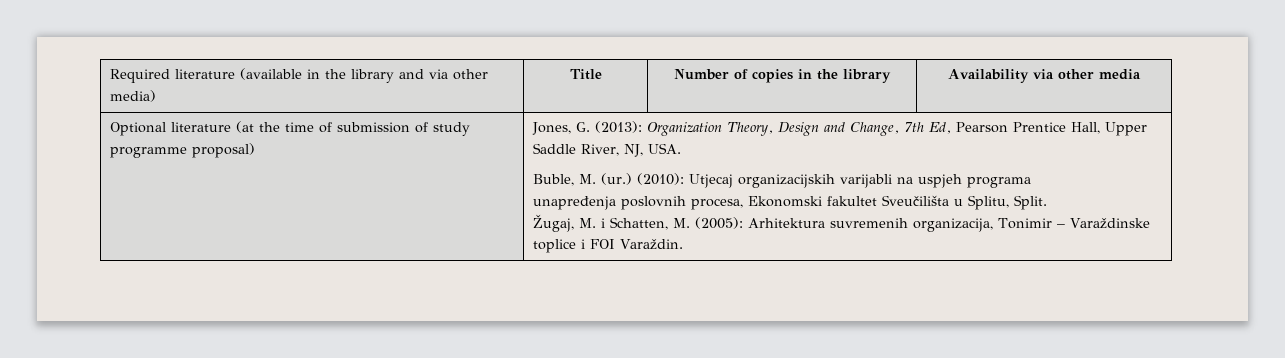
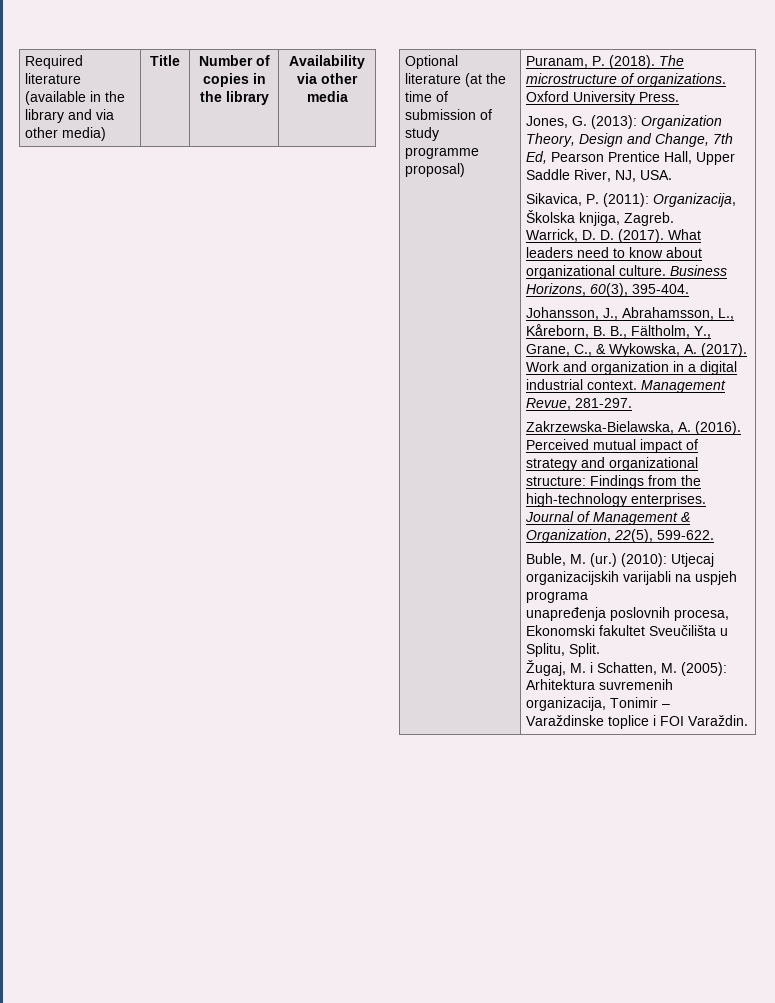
(256, 150) none -> [525,55,684,69] [525,73,726,87] [525,91,679,105] Puranam, P. (2018). The microstructure of organizations. Oxford University Press. //
(682, 148) none -> [525,193,736,207] [525,210,674,226] [525,229,701,243] [525,247,702,258] [525,265,727,279] [525,283,689,297] [525,307,734,320] [525,324,711,338] [525,343,747,357] [525,361,737,375] [525,379,726,393] [525,398,632,410] [525,421,741,435] [525,439,698,453] [525,457,698,471] [525,475,701,489] [525,493,706,507] [524,511,690,525] [525,529,714,543] // Sikavica, P. (2011): Organizacija, Školska knjiga, Zagreb. // Warrick, D. D. (2017). What leaders need to know about organizational culture. Business Horizons, 60(3), 395-404. // Johansson, J., Abrahamsson, L., Kåreborn, B. B., Fältholm, Y., Grane, C., & Wykowska, A. (2017). Work and organization in a digital industrial context. Management Revue, 281-297. // Zakrzewska-Bielawska, A. (2016). Perceived mutual impact of strategy and organizational structure: Findings from the high-technology enterprises. Journal of Management & Organization, 22(5), 599-622.

